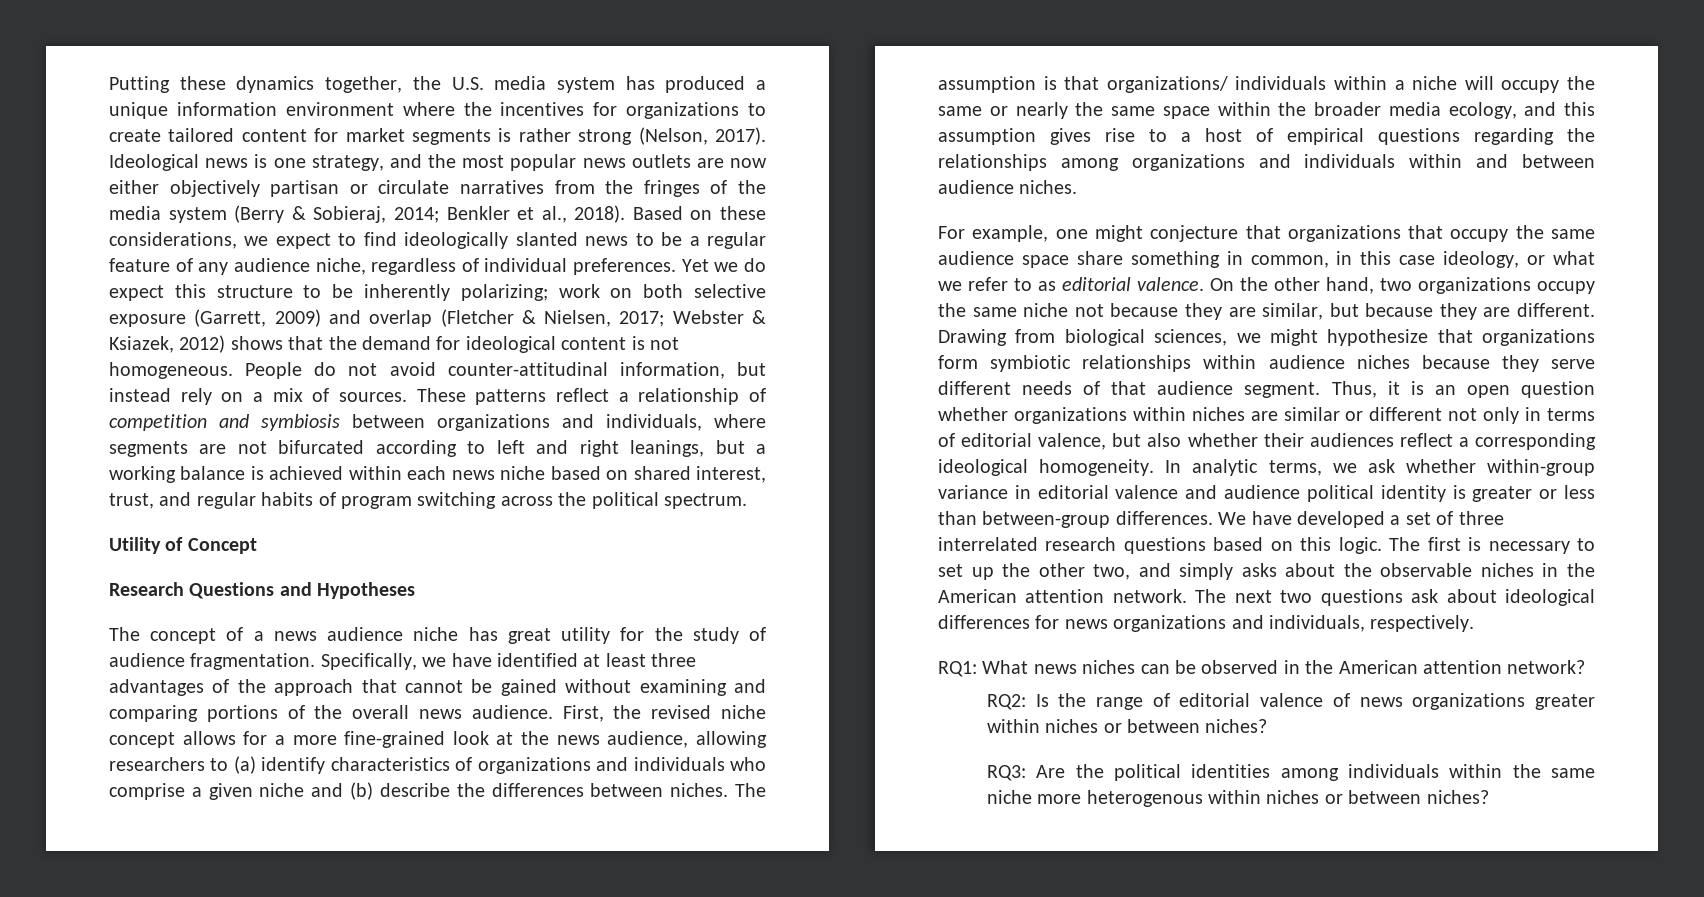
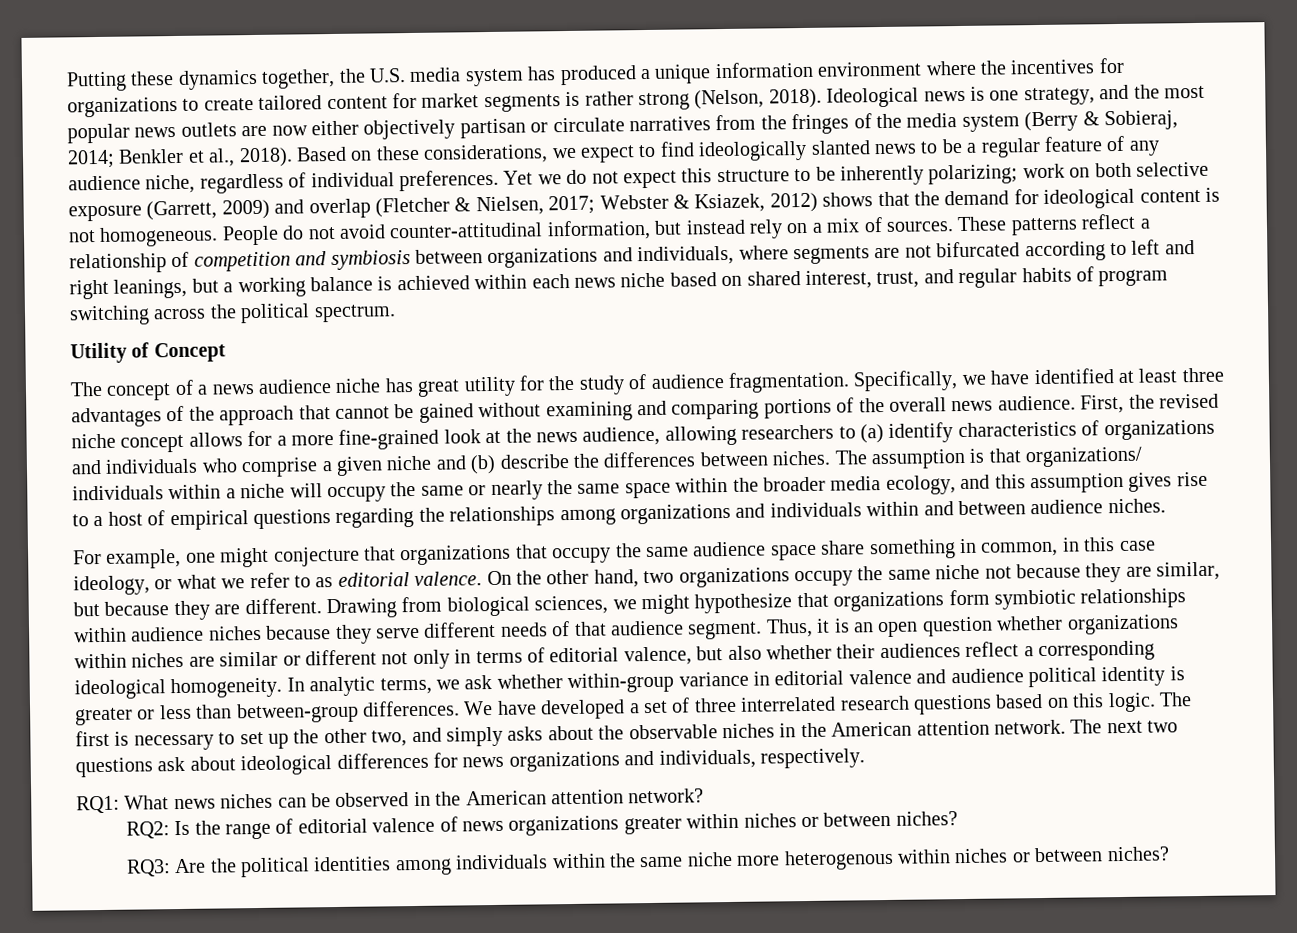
[714,127,766,145] 2017). -> [768,88,822,109] 2018).
(766, 265) none -> [591,171,619,184] not
[109,582,416,599] // Research Questions and Hypotheses -> (226, 352) none

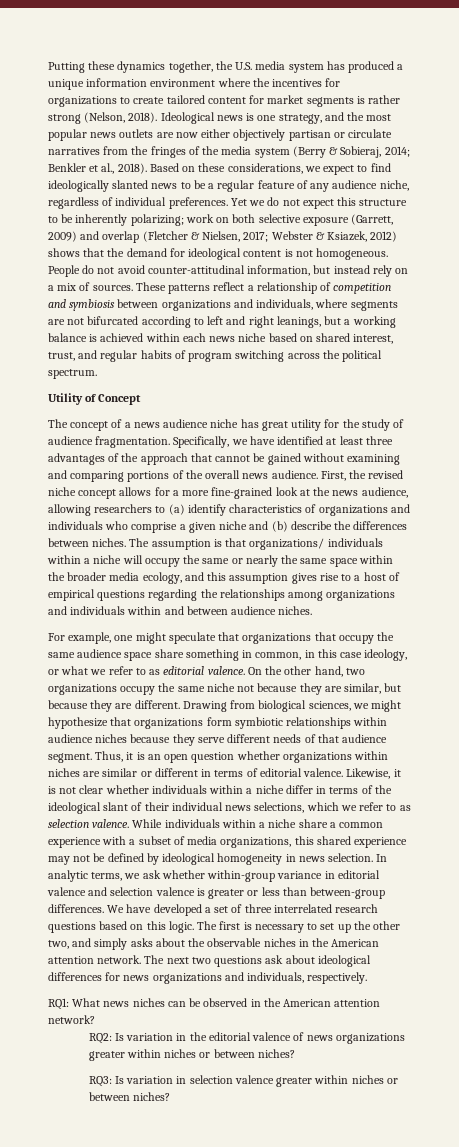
[273,546,360,567] conjecture -> [168,632,216,644] speculate
[381,649,450,670] not only -> (198, 772) none
[623,640,1155,666] [74,677,283,700] valence, but also whether their audiences reflect a corresponding ideological homogeneity. -> [303,768,401,779] [48,785,392,794] [48,802,411,814] [48,819,384,828] [48,836,408,848] [48,853,374,865] valence. Likewise, it is not clear whether individuals within a niche differ in terms of the ideological slant of their individual news selections, which we refer to as selection valence. While individuals within a niche share a common experience with a subset of media organizations, this shared experience may not be defined by ideological homogeneity in news selection.
[950,666,1166,688] audience political identity -> [110,887,195,896] selection valence
[194,818,294,840] the range of -> [126,1032,207,1041] variation in the
[174,849,894,878] Are the political identities among individuals within the same niche more heterogenous -> [114,1075,313,1087] Is variation in selection valence greater

